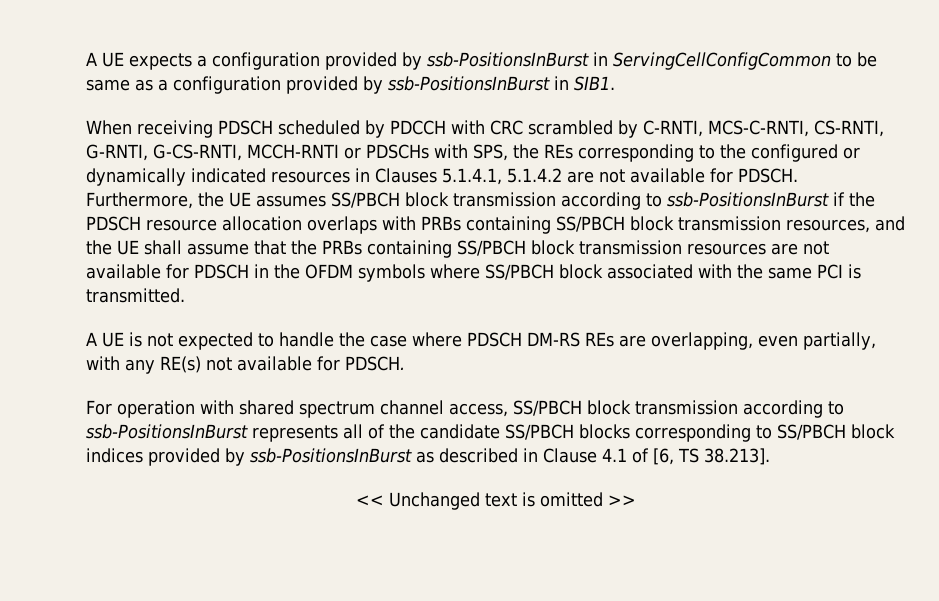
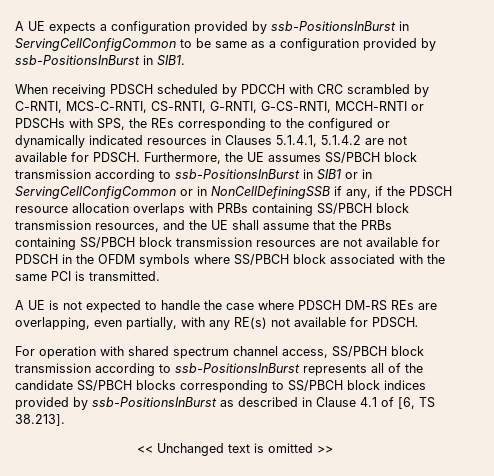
(829, 199) none -> [303,169,372,180] [15,186,371,199] in SIB1 or in ServingCellConfigCommon or in NonCellDefiningSSB if any,

